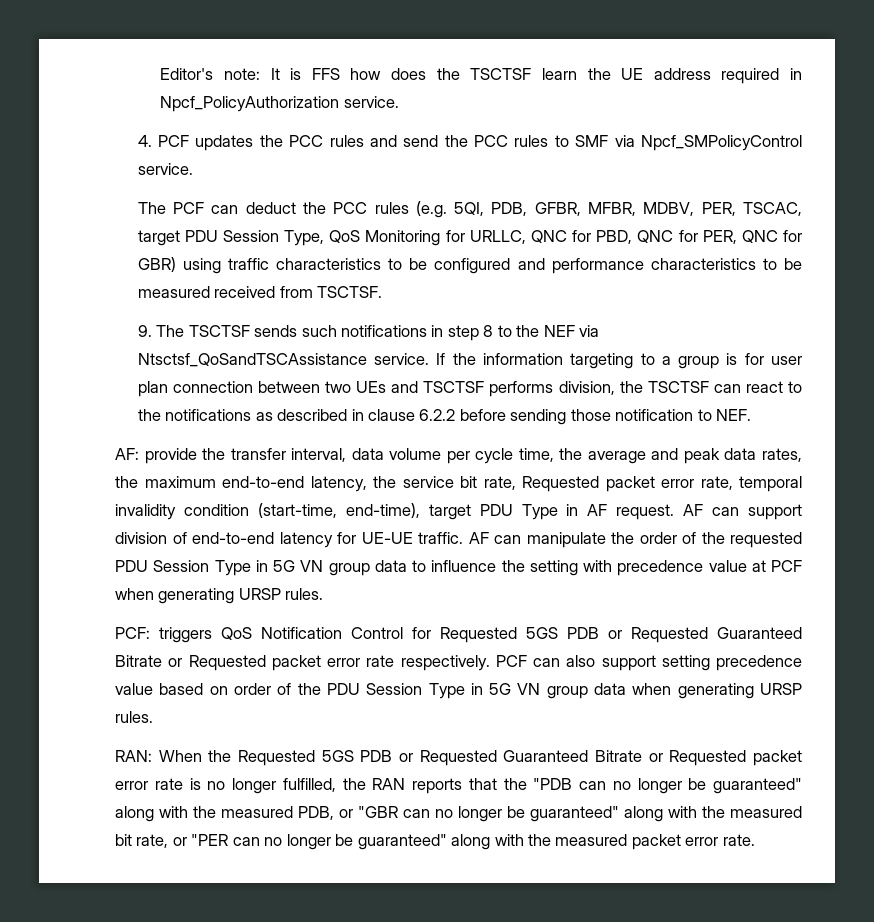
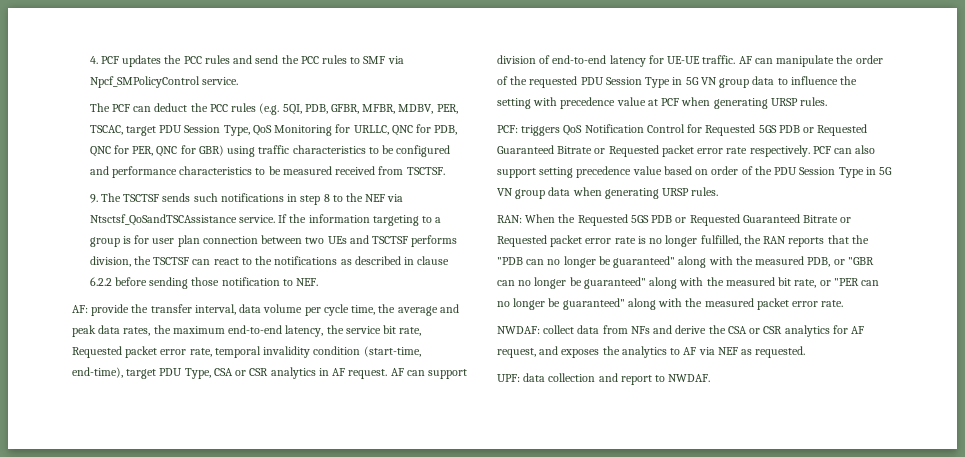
[160,68,802,84] [160,96,399,112] Editor's note: It is FFS how does the TSCTSF learn the UE address required in Npcf_PolicyAuthorization service. // -> (89, 60) none
[596,230,633,244] PBD, -> [434,125,458,135] PDB,
[521,504,558,520] Type -> [184,367,316,379] Type, CSA or CSR analytics
(755, 840) none -> [497,325,865,337] [497,346,806,358] [497,373,711,385] // NWDAF: collect data from NFs and derive the CSA or CSR analytics for AF request, and exposes the analytics to AF via NEF as requested. // UPF: data collection and report to NWDAF.

